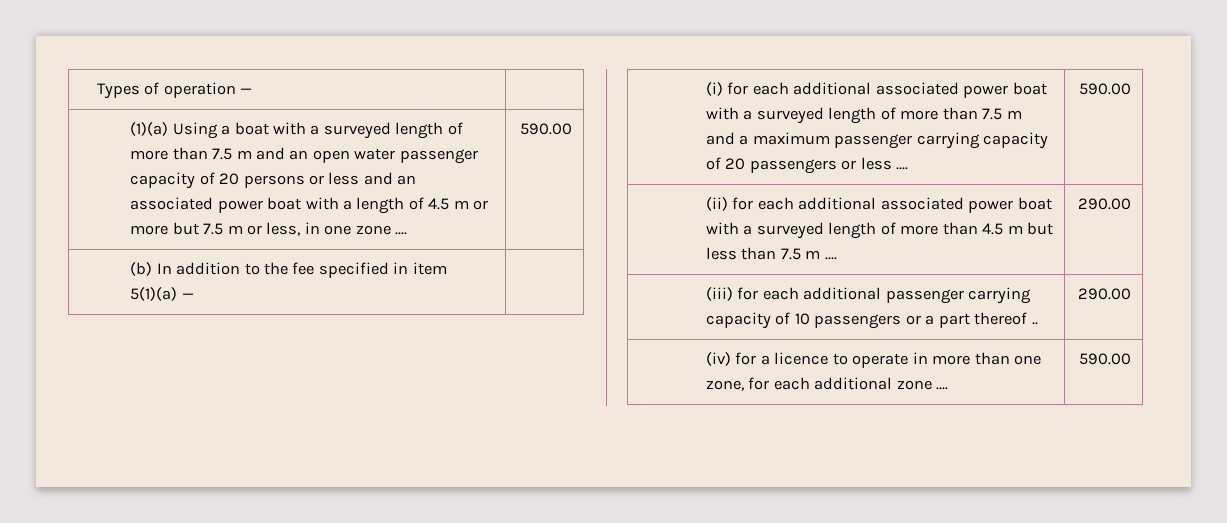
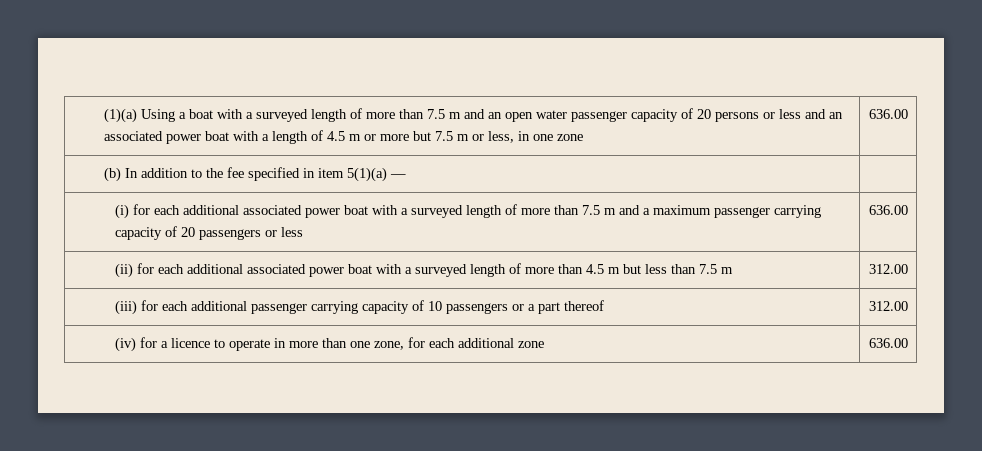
[96,82,253,99] Types of operation — | // -> (104, 115) none
[395,232,408,235] [520,123,573,135] .... | 590.00 -> [869,109,909,119] | 636.00
[896,167,909,170] [1079,83,1132,95] .... | 590.00 -> [869,205,909,215] | 636.00
[824,257,837,260] [1078,198,1132,210] .... | 290.00 -> [869,264,909,274] | 312.00
[1031,322,1038,325] [1078,288,1132,300] .. | 290.00 -> [869,301,909,311] | 312.00
[936,387,949,390] [1079,353,1132,365] .... | 590.00 -> [869,338,909,348] | 636.00

